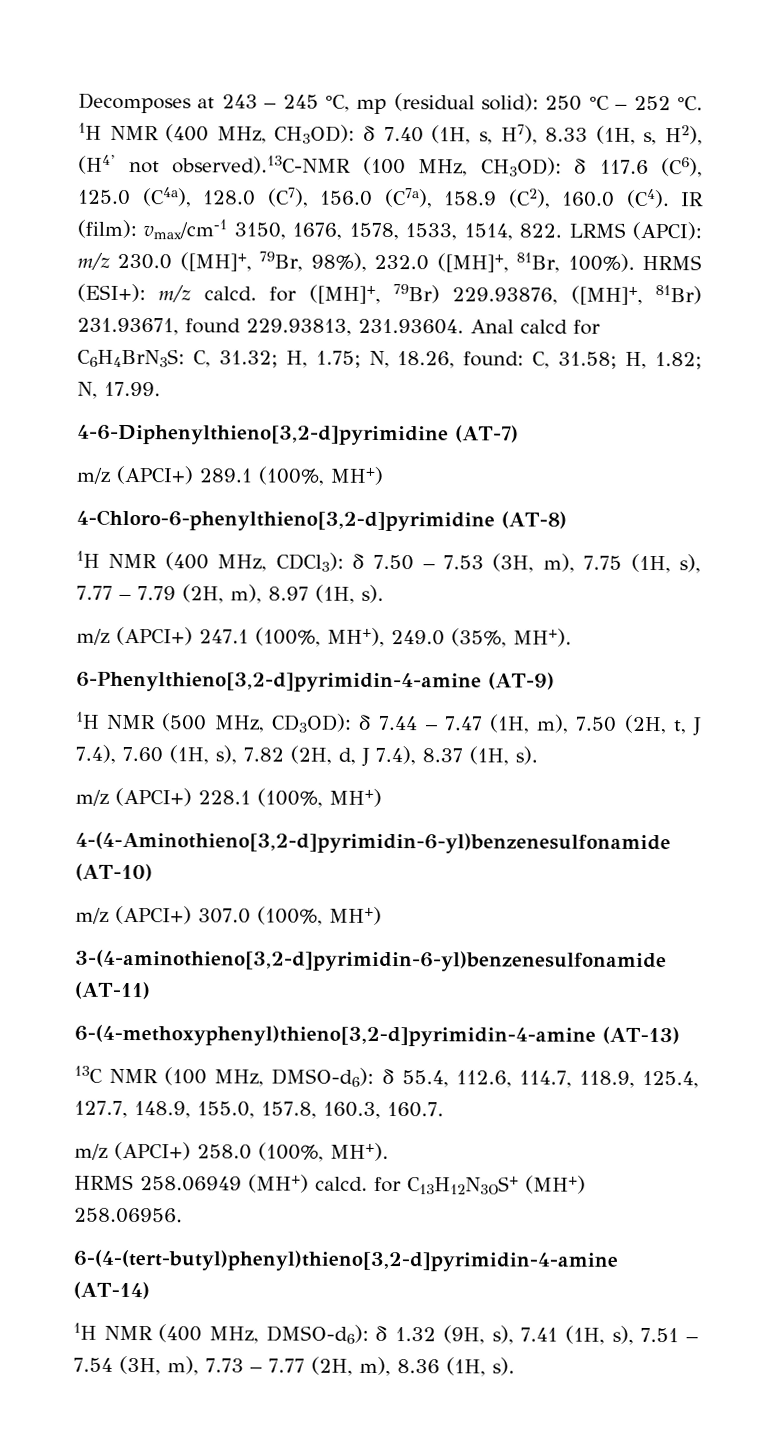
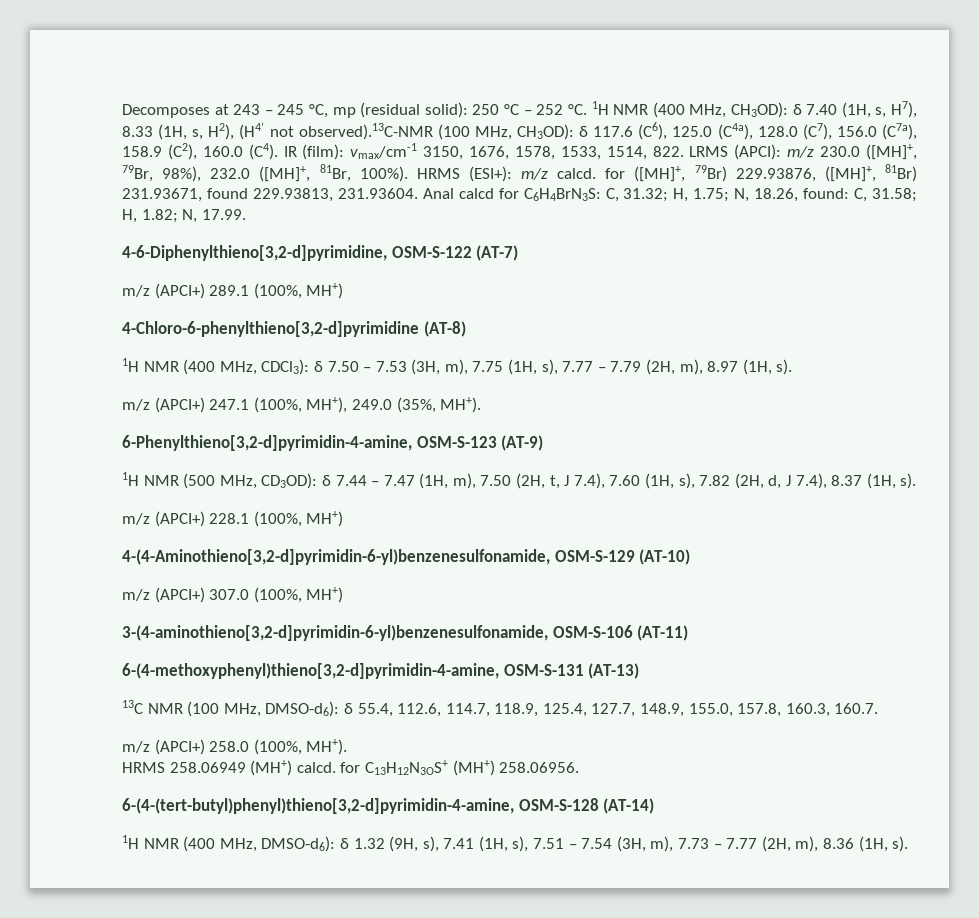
[77,424,449,446] 4-6-Diphenylthieno[3,2-d]pyrimidine -> [122,245,472,261] 4-6-Diphenylthieno[3,2-d]pyrimidine, OSM-S-122
[76,671,482,693] 6-Phenylthieno[3,2-d]pyrimidin-4-amine -> [122,435,497,451] 6-Phenylthieno[3,2-d]pyrimidin-4-amine, OSM-S-123
[75,831,671,855] 4-(4-Aminothieno[3,2-d]pyrimidin-6-yl)benzenesulfonamide -> [122,549,635,565] 4-(4-Aminothieno[3,2-d]pyrimidin-6-yl)benzenesulfonamide, OSM-S-129
[75,949,667,973] 3-(4-aminothieno[3,2-d]pyrimidin-6-yl)benzenesulfonamide -> [122,625,633,641] 3-(4-aminothieno[3,2-d]pyrimidin-6-yl)benzenesulfonamide, OSM-S-106
[74,1024,596,1047] 6-(4-methoxyphenyl)thieno[3,2-d]pyrimidin-4-amine -> [122,663,584,679] 6-(4-methoxyphenyl)thieno[3,2-d]pyrimidin-4-amine, OSM-S-131
[73,1249,618,1272] 6-(4-(tert-butyl)phenyl)thieno[3,2-d]pyrimidin-4-amine -> [122,798,599,814] 6-(4-(tert-butyl)phenyl)thieno[3,2-d]pyrimidin-4-amine, OSM-S-128

